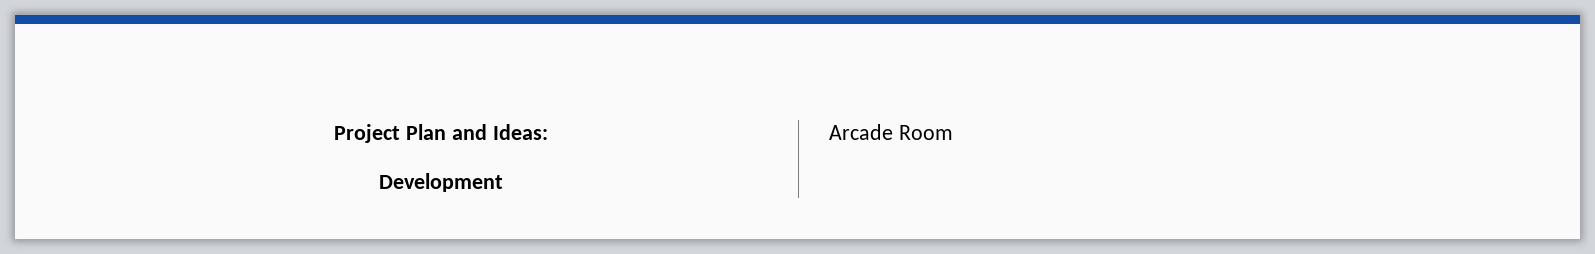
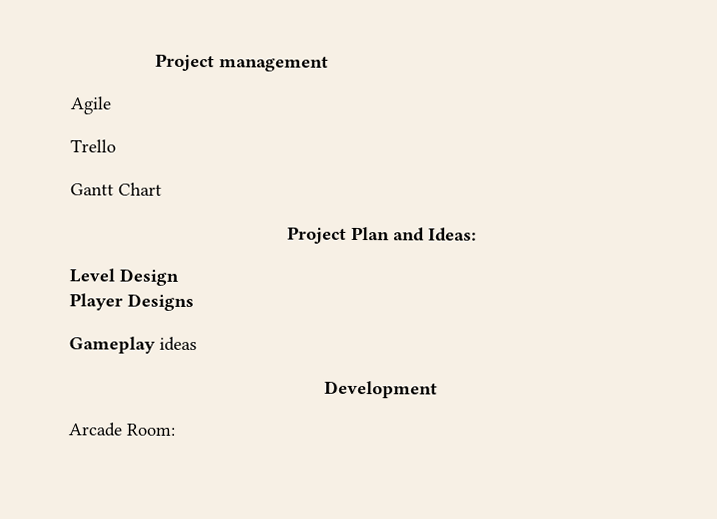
[334,124,548,143] Project Plan and Ideas: -> [155,53,330,72] [70,96,111,115] [70,139,116,153] [70,182,162,196] [286,226,477,244] [69,268,179,286] [69,293,194,311] [69,336,197,354] Project management // Agile // Trello // Gantt Chart // Project Plan and Ideas: // Level Design // Player Designs // Gameplay ideas
[898,125,953,140] Room -> [126,423,175,436] Room:

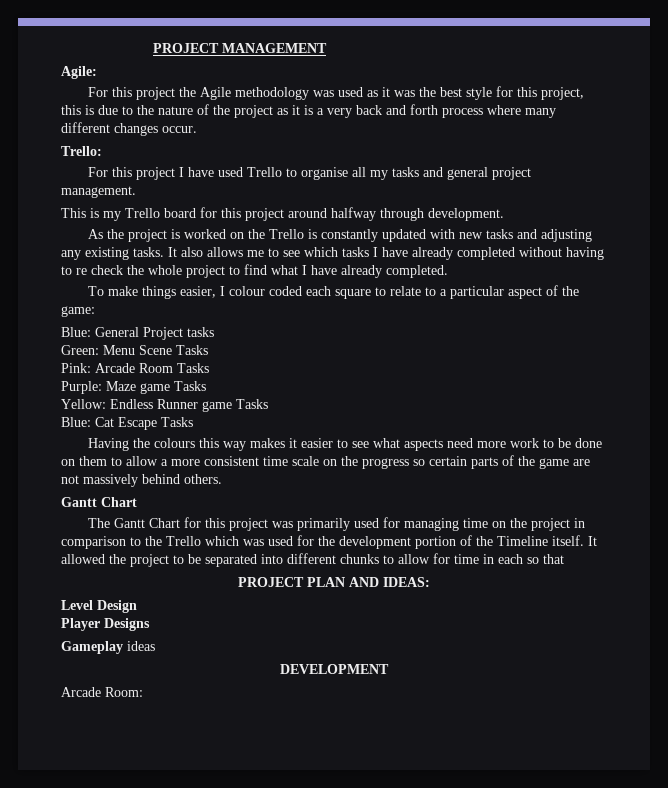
[155,53,330,72] [70,96,111,115] [70,139,116,153] [70,182,162,196] [286,226,477,244] Project management // Agile // Trello // Gantt Chart // Project Plan and Ideas: -> [153,43,328,53] [61,66,97,79] [88,86,585,100] [61,104,556,118] [61,122,197,136] [61,146,102,156] [88,167,532,180] [61,186,136,198] [61,207,504,221] [88,229,593,242] [61,247,604,260] [61,264,448,278] [88,285,580,299] [61,306,95,317] [61,327,214,340] [61,345,208,355] [61,363,209,373] [61,381,206,394] [61,399,268,412] [61,417,193,430] [88,438,603,451] [61,455,590,469] [61,474,222,487] [61,497,137,507] [88,517,586,531] [61,535,597,549] [61,553,564,567] [238,577,430,587] PROJECT MANAGEMENT // Agile: // For this project the Agile methodology was used as it was the best style for this project, this is due to the nature of the project as it is a very back and forth process where many different changes occur. // Trello: // For this project I have used Trello to organise all my tasks and general project management. // This is my Trello board for this project around halfway through development. // As the project is worked on the Trello is constantly updated with new tasks and adjusting any existing tasks. It also allows me to see which tasks I have already completed without having to re check the whole project to find what I have already completed. // To make things easier, I colour coded each square to relate to a particular aspect of the game: // Blue: General Project tasks // Green: Menu Scene Tasks // Pink: Arcade Room Tasks // Purple: Maze game Tasks // Yellow: Endless Runner game Tasks // Blue: Cat Escape Tasks // Having the colours this way makes it easier to see what aspects need more work to be done on them to allow a more consistent time scale on the progress so certain parts of the game are not massively behind others. // Gantt Chart // The Gantt Chart for this project was primarily used for managing time on the project in comparison to the Trello which was used for the development portion of the Timeline itself. It allowed the project to be separated into different chunks to allow for time in each so that // PROJECT PLAN AND IDEAS:
[323,380,438,399] Development -> [280,664,389,674] DEVELOPMENT

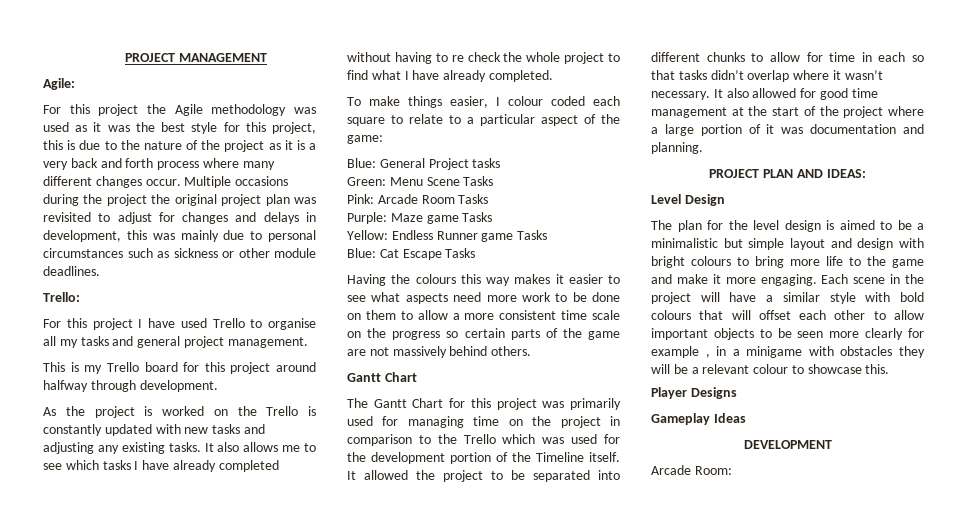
(197, 129) none -> [184,176,289,188] [43,194,316,206] [43,212,316,224] [43,230,316,242] [43,248,316,258] [43,266,100,276] Multiple occasions during the project the original project plan was revisited to adjust for changes and delays in development, this was mainly due to personal circumstances such as sickness or other module deadlines.
(564, 559) none -> [678,70,883,82] [651,88,878,100] [651,106,924,118] [651,124,924,136] [651,142,703,154] tasks didn’t overlap where it wasn’t necessary. It also allowed for good time management at the start of the project where a large portion of it was documentation and planning.
(137, 606) none -> [651,220,924,232] [651,238,924,250] [651,256,924,268] [651,274,924,286] [651,292,924,304] [651,310,924,320] [651,328,924,340] [651,346,925,358] [651,364,890,374] // The plan for the level design is aimed to be a minimalistic but simple layout and design with bright colours to bring more life to the game and make it more engaging. Each scene in the project will have a similar style with bold colours that will offset each other to allow important objects to be seen more clearly for example , in a minigame with obstacles they will be a relevant colour to showcase this.
[127,641,155,651] ideas -> [713,413,746,423] Ideas

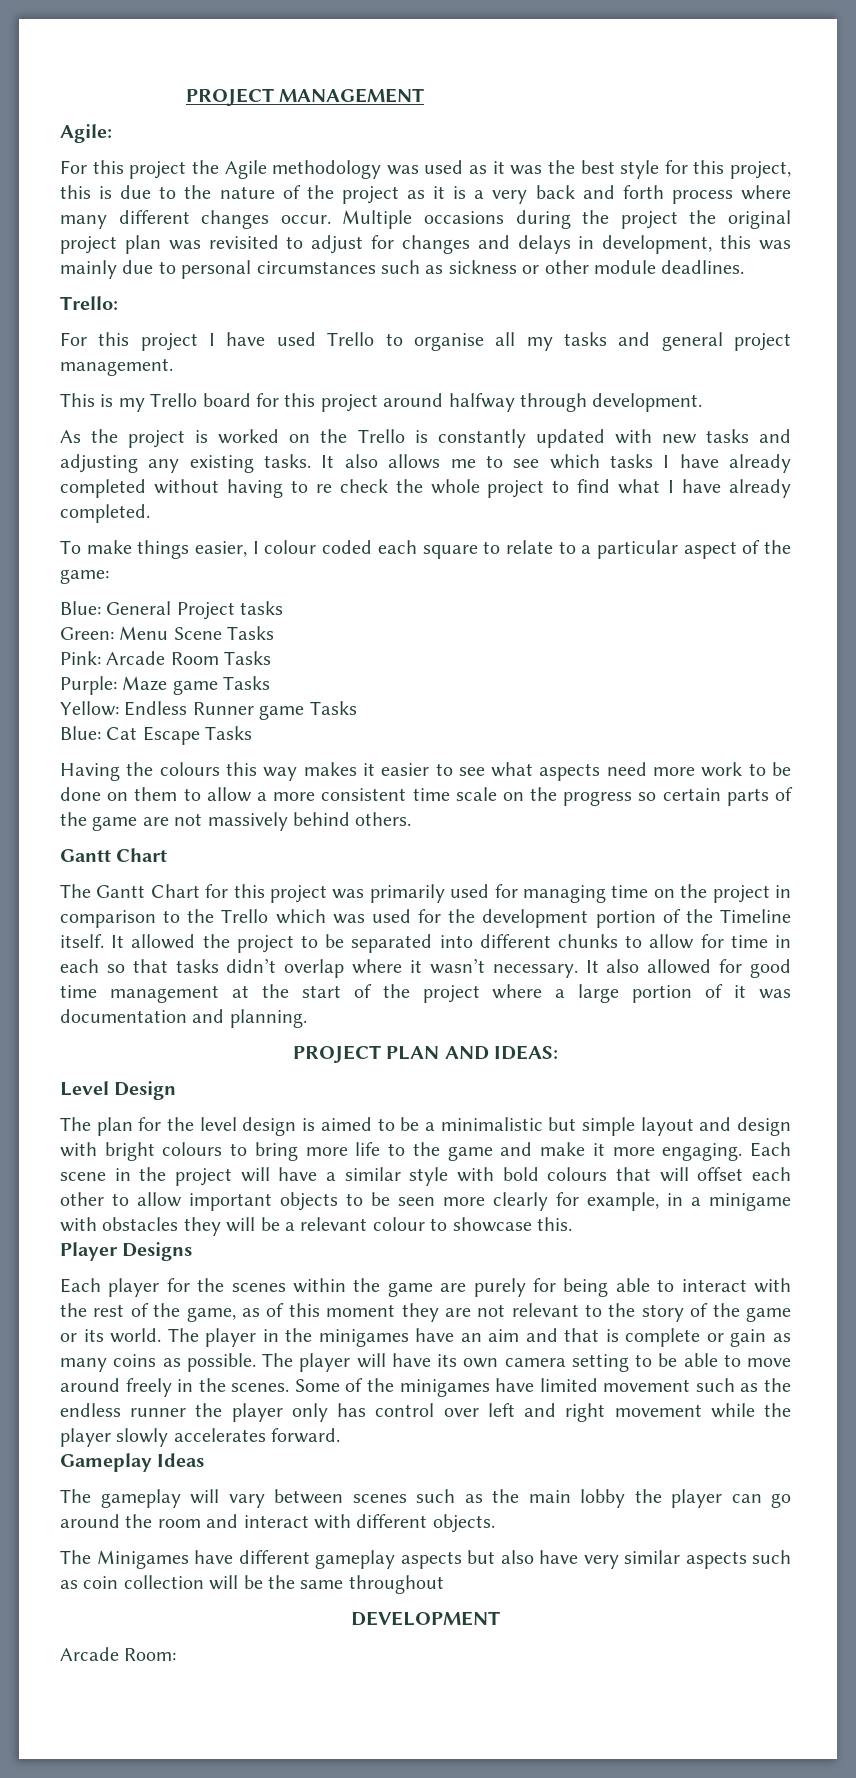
[651,346,710,358] example , -> [587,1192,659,1211] example,
[651,413,746,425] Gameplay Ideas -> [60,1278,791,1297] [60,1303,792,1322] [60,1328,791,1347] [60,1353,791,1372] [60,1378,791,1397] [60,1403,792,1422] [60,1428,341,1447] [60,1453,205,1472] [60,1489,791,1508] [60,1514,495,1533] [60,1550,791,1569] [60,1575,444,1594] Each player for the scenes within the game are purely for being able to interact with the rest of the game, as of this moment they are not relevant to the story of the game or its world. The player in the minigames have an aim and that is complete or gain as many coins as possible. The player will have its own camera setting to be able to move around freely in the scenes. Some of the minigames have limited movement such as the endless runner the player only has control over left and right movement while the player slowly accelerates forward. // Gameplay Ideas // The gameplay will vary between scenes such as the main lobby the player can go around the room and interact with different objects. // The Minigames have different gameplay aspects but also have very similar aspects such as coin collection will be the same throughout

